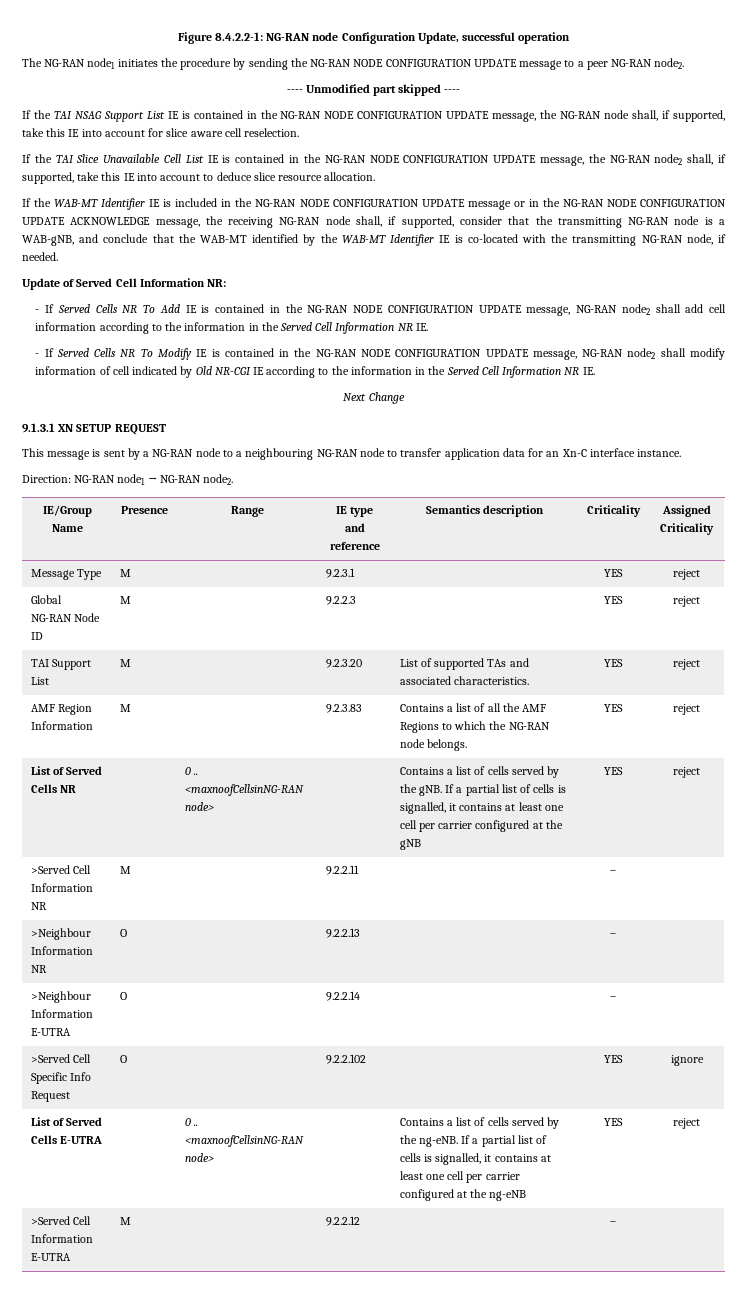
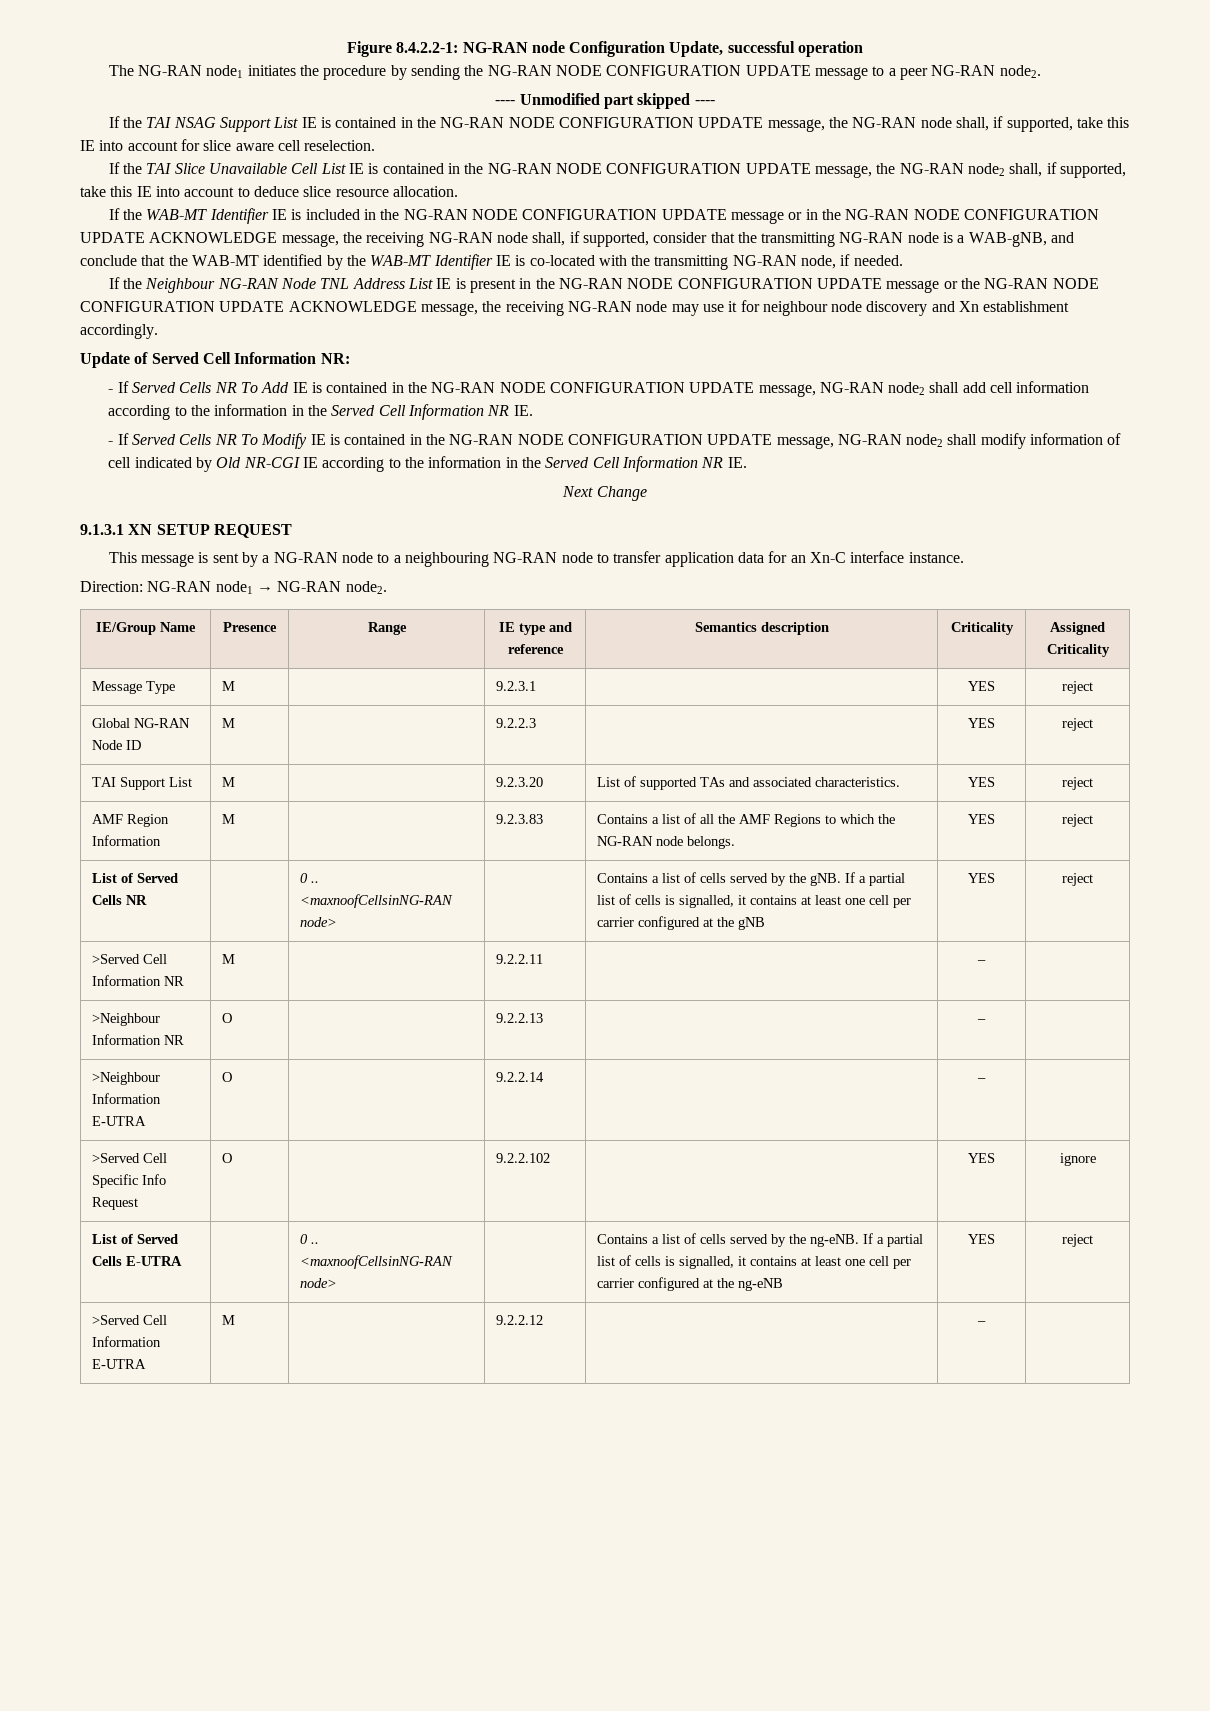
(58, 256) none -> [108,277,1099,293] [80,300,1070,316] [80,324,158,339] // If the Neighbour NG-RAN Node TNL Address List IE is present in the NG-RAN NODE CONFIGURATION UPDATE message or the NG-RAN NODE CONFIGURATION UPDATE ACKNOWLEDGE message, the receiving NG-RAN node may use it for neighbour node discovery and Xn establishment accordingly.

